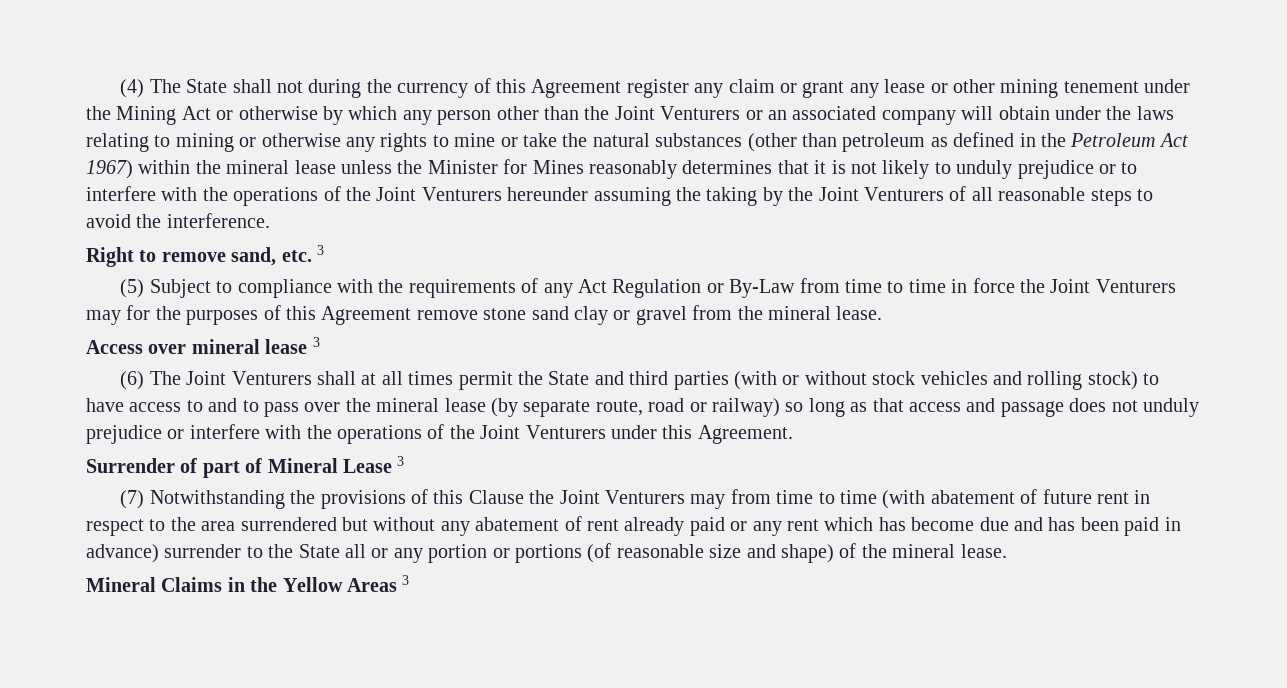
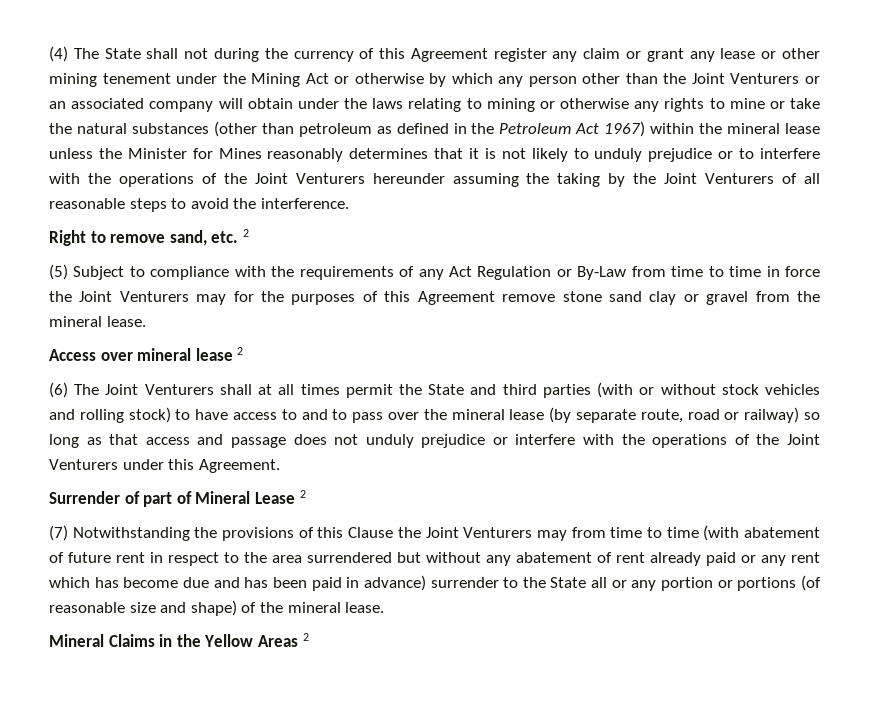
[317,245,324,255] 3 -> [242,229,249,237] 2
[312,337,320,347] 3 -> [237,347,244,355] 2
[397,456,405,466] 3 -> [299,490,306,498] 2
[402,575,410,585] 3 -> [302,633,309,641] 2

